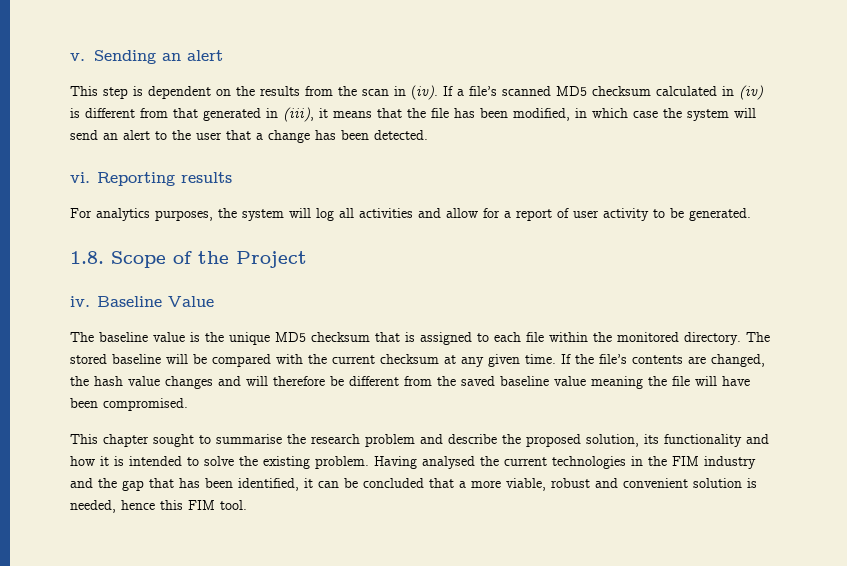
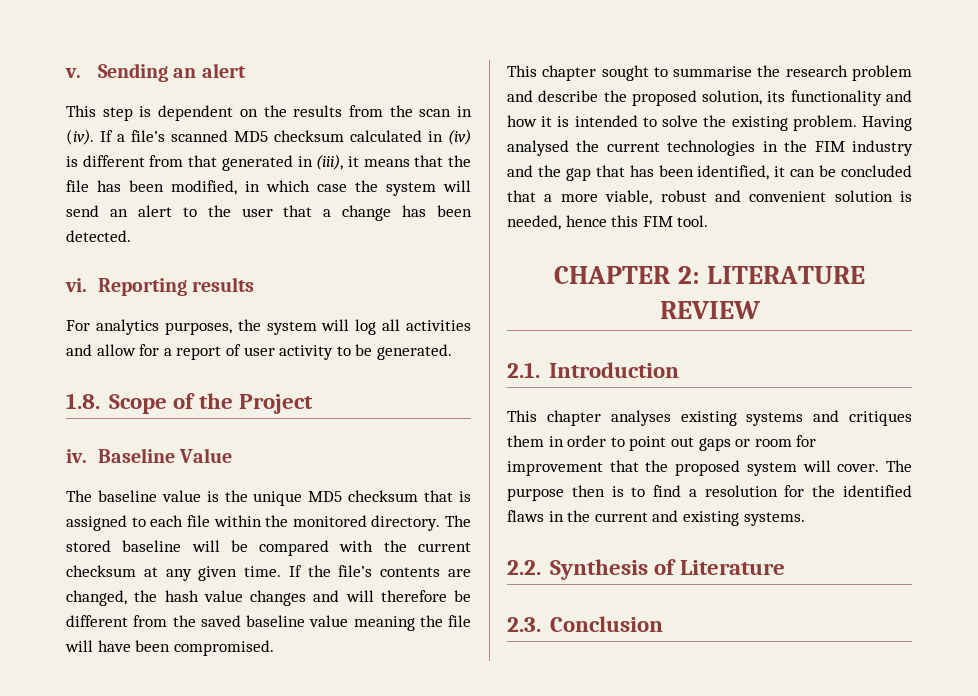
(247, 505) none -> [554,266,865,284] [659,301,760,319] [507,362,679,378] [507,410,912,426] [507,435,817,451] [507,460,912,476] [507,485,912,501] [507,510,805,526] [507,559,785,580] [507,616,663,632] // CHAPTER 2: LITERATURE REVIEW // 2.1. Introduction // This chapter analyses existing systems and critiques them in order to point out gaps or room for improvement that the proposed system will cover. The purpose then is to find a resolution for the identified flaws in the current and existing systems. // 2.2. Synthesis of Literature // 2.3. Conclusion

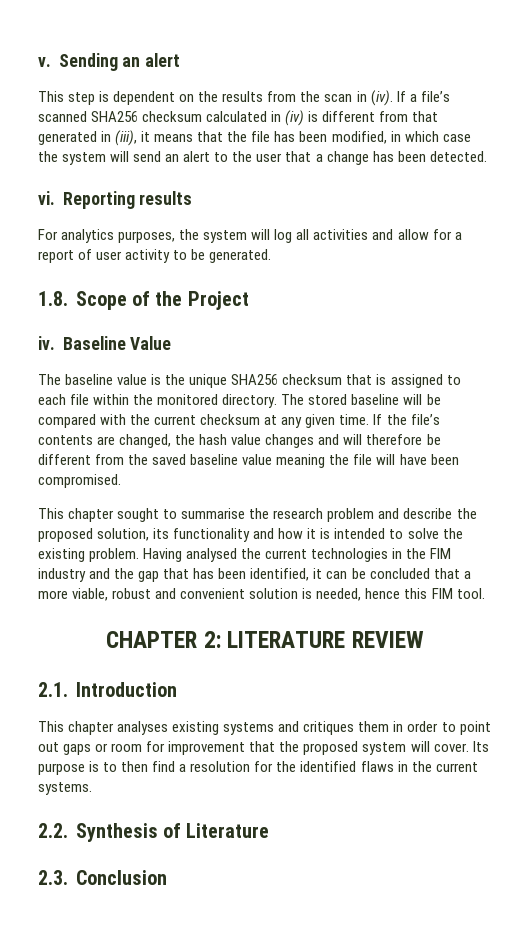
[234,131,268,142] MD5 -> [91,111,139,122] SHA256
[308,491,343,502] MD5 -> [231,374,279,385] SHA256
[886,460,912,472] [507,485,605,501] The purpose then -> [472,741,489,752] [38,763,85,775] Its purpose
(646, 492) none -> [121,761,149,772] then
[652,510,739,526] and existing -> (478, 767) none

